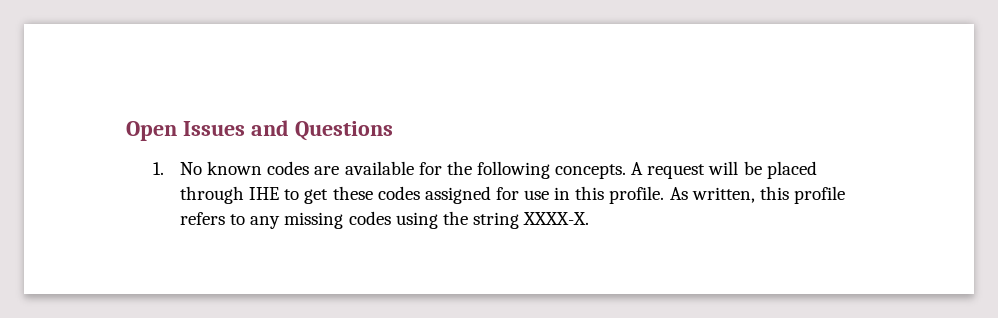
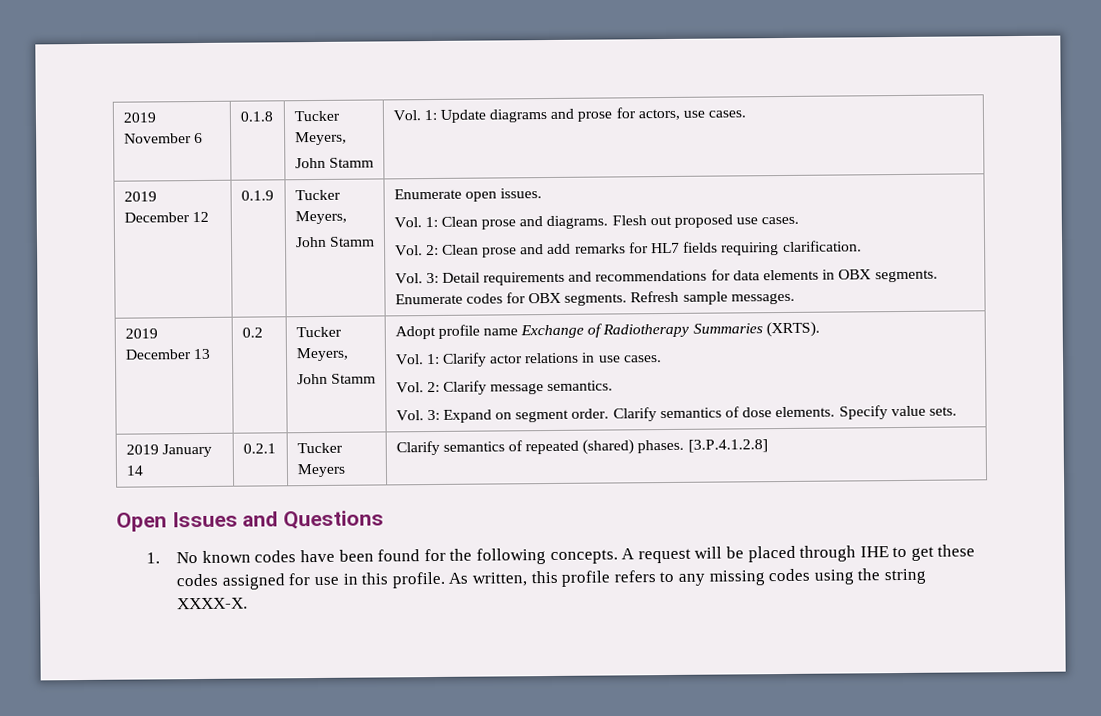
(126, 131) none -> [122,112,156,123] [123,132,203,144] [239,111,273,122] [293,110,340,122] [294,131,347,146] [294,157,374,169] [392,107,747,123] [123,191,157,202] [123,211,209,223] [240,190,274,201] [294,189,341,201] [294,210,347,225] [294,236,375,248] [393,188,542,202] [393,214,800,230] [394,240,862,258] [394,269,938,286] [394,290,795,306] [124,328,158,339] [124,348,210,360] [241,327,263,338] [295,326,342,338] [295,347,349,362] [296,373,376,385] [394,321,820,340] [394,352,662,367] [395,380,614,395] [395,405,957,423] [125,443,212,458] [125,465,143,476] [242,443,276,454] [296,442,343,454] [296,463,346,478] [395,439,768,456] 2019 November 6 | 0.1.8 | Tucker Meyers, // John Stamm | Vol. 1: Update diagrams and prose for actors, use cases. // 2019 December 12 | 0.1.9 | Tucker Meyers, // John Stamm | Enumerate open issues. // Vol. 1: Clean prose and diagrams. Flesh out proposed use cases. // Vol. 2: Clean prose and add remarks for HL7 fields requiring clarification. // Vol. 3: Detail requirements and recommendations for data elements in OBX segments. Enumerate codes for OBX segments. Refresh sample messages. // 2019 December 13 | 0.2 | Tucker Meyers, // John Stamm | Adopt profile name Exchange of Radiotherapy Summaries (XRTS). // Vol. 1: Clarify actor relations in use cases. // Vol. 2: Clarify message semantics. // Vol. 3: Expand on segment order. Clarify semantics of dose elements. Specify value sets. // 2019 January 14 | 0.2.1 | Tucker Meyers | Clarify semantics of repeated (shared) phases. [3.P.4.1.2.8] //
[314,161,414,175] are available -> [300,549,421,563] have been found

